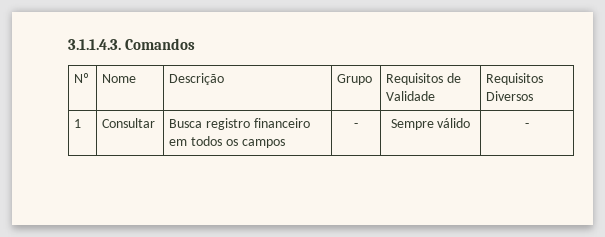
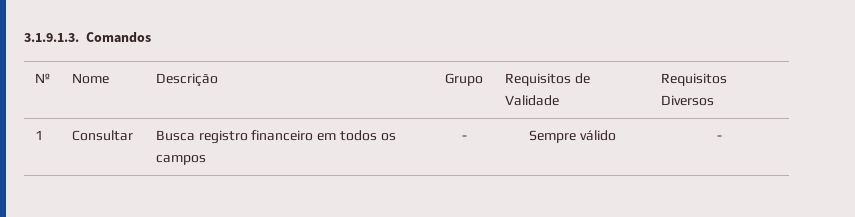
[68,39,121,50] 3.1.1.4.3. -> [24,33,79,42] 3.1.9.1.3.

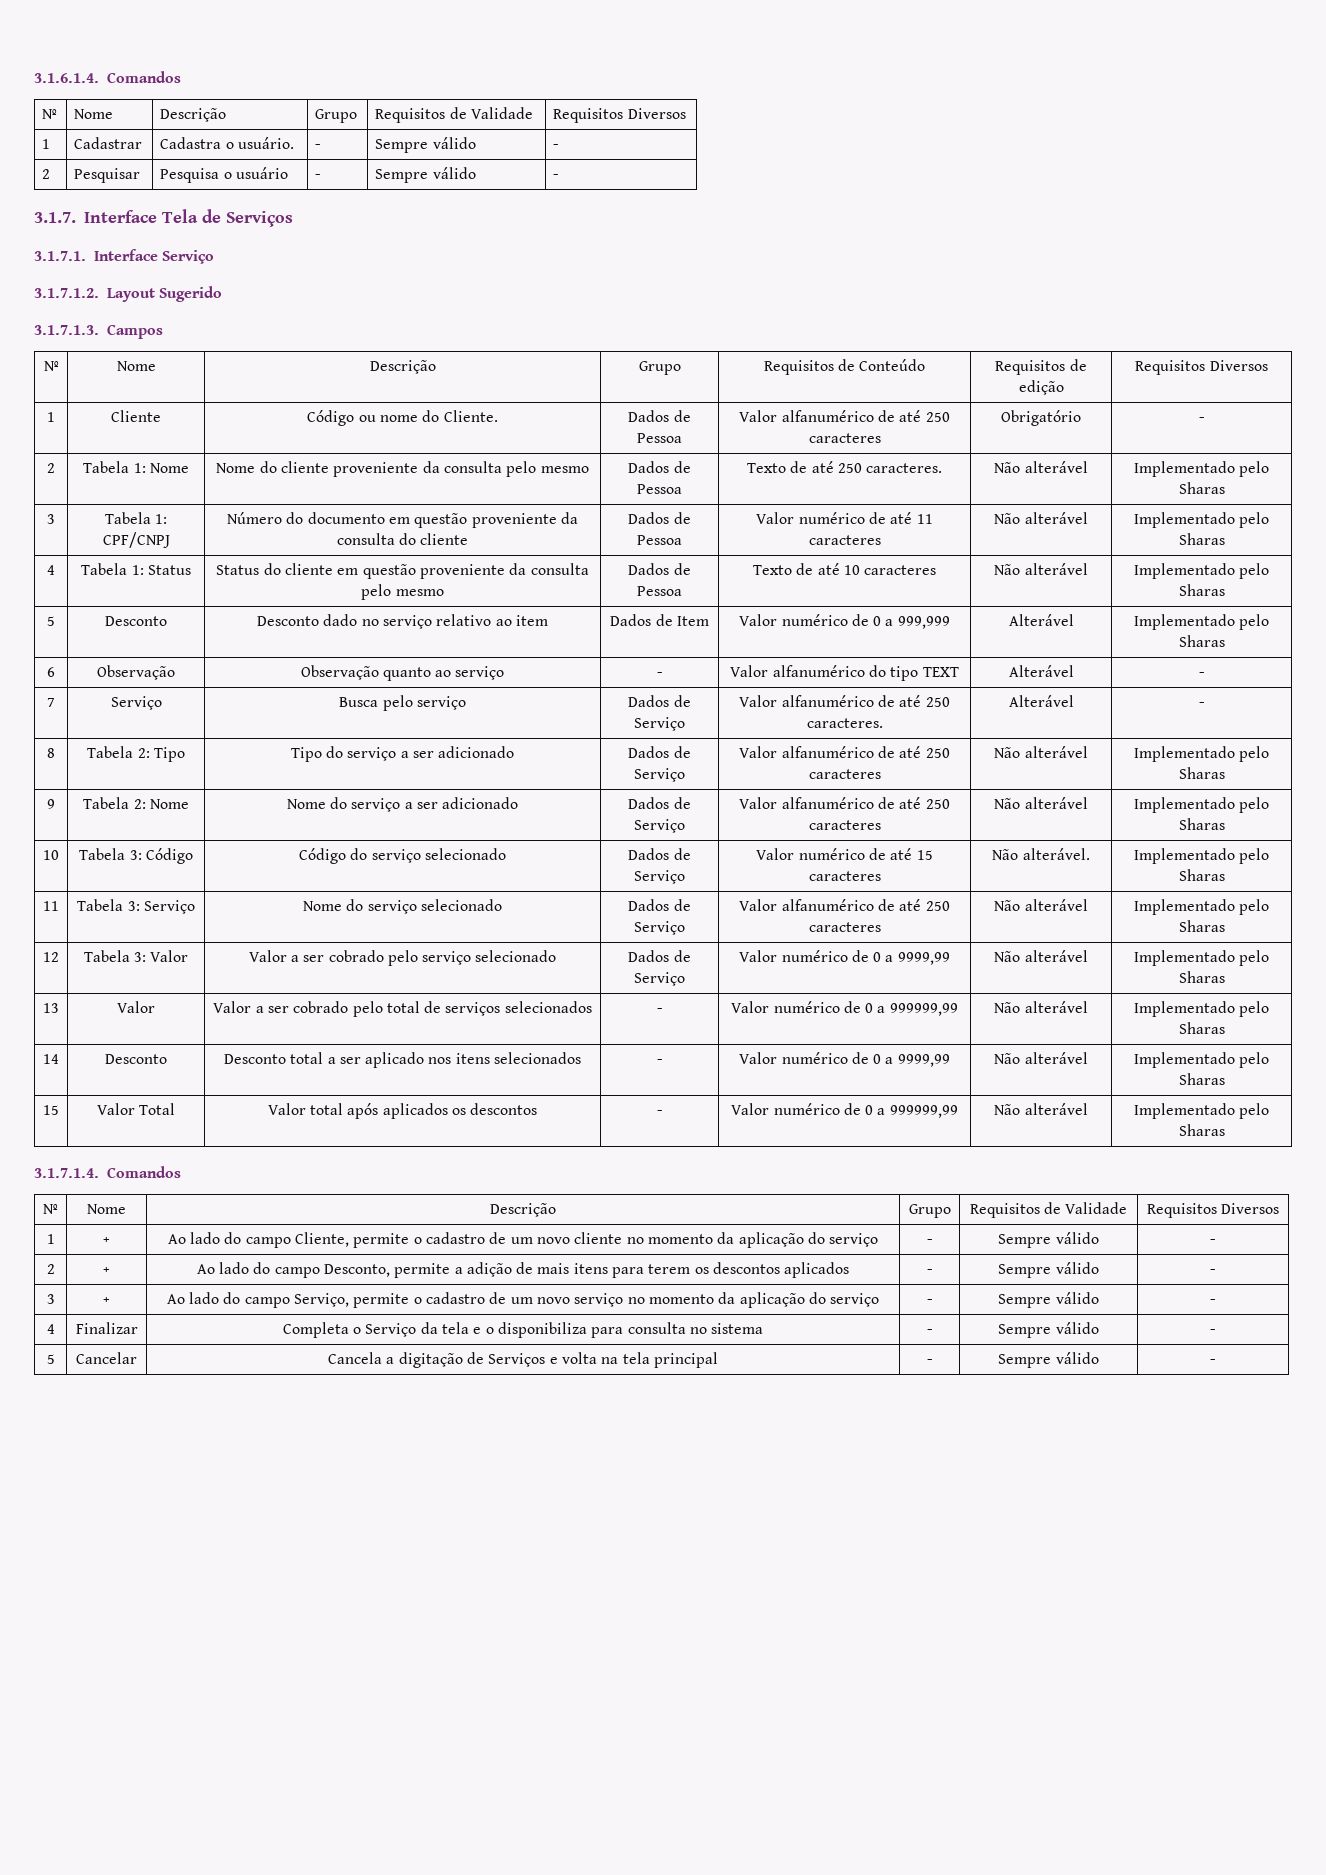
[24,33,79,42] 3.1.9.1.3. -> [34,73,99,83] 3.1.6.1.4.
[71,130,133,141] [155,130,396,144] [155,155,206,165] Consultar | Busca registro financeiro em todos os campos -> [74,137,143,149] [160,137,295,149] [315,144,322,149] [375,137,476,153] [553,144,560,149] [42,169,51,179] [74,168,141,183] [160,167,289,183] [315,174,322,179] [375,167,476,183] [553,174,560,179] [34,209,293,227] [34,249,215,264] [34,286,223,302] [34,324,163,339] [43,361,59,371] [116,361,156,371] [369,360,436,374] [638,361,681,375] [763,359,926,375] [995,359,1087,375] [1018,380,1064,395] [1135,360,1268,375] [47,412,55,422] [111,410,161,422] [307,410,498,426] [628,410,691,422] [637,433,682,443] [739,410,950,422] [808,433,881,443] [1001,410,1081,426] [1198,417,1205,422] [47,463,55,473] [83,461,189,473] [216,461,589,477] [628,461,691,473] [637,484,682,494] [746,461,943,473] [994,461,1088,473] [1133,461,1270,477] [1178,482,1225,494] [47,514,55,524] [104,512,168,524] [102,532,170,548] [227,512,578,528] [336,533,469,545] [628,512,691,524] [637,535,682,545] [756,512,933,524] [808,535,881,545] [994,512,1088,524] [1133,512,1270,528] [1178,533,1225,545] [47,565,55,575] [81,563,191,575] [216,563,589,579] [361,584,444,600] [628,563,691,575] [637,586,682,596] [752,563,937,575] [994,563,1088,575] [1133,563,1270,579] [1178,584,1225,596] [47,616,55,626] [105,616,167,626] [257,614,548,629] [610,614,709,626] [739,614,950,629] [1008,614,1074,626] [1133,614,1270,630] [1178,635,1225,647] [47,667,55,677] [97,665,175,680] [300,665,505,681] [656,672,663,677] [730,665,959,681] [1008,665,1074,677] [1198,672,1205,677] [47,698,55,707] [110,696,162,710] [339,695,466,711] [628,695,691,707] [634,717,685,731] [739,695,950,707] [806,718,883,728] [1008,695,1074,707] [1198,702,1205,707] [47,748,55,758] [87,746,185,762] [290,746,515,762] [628,746,691,758] [634,768,685,782] [739,746,950,758] [808,769,881,779] [994,746,1088,758] [1133,746,1270,762] [1178,767,1225,779] [47,799,55,809] [83,797,189,809] [286,797,519,812] [628,797,691,809] [634,819,685,833] [739,797,950,809] [808,820,881,830] [994,797,1088,809] [1133,797,1270,813] [1178,818,1225,830] [43,850,59,860] [79,848,193,864] [299,848,506,864] [628,848,691,860] [634,870,685,884] [756,848,933,860] [808,871,881,881] [992,848,1090,860] [1133,848,1270,864] [1178,869,1225,881] [43,901,59,911] [77,899,195,914] [303,899,502,914] [628,899,691,911] [634,921,685,935] [739,899,950,911] [808,922,881,932] [994,899,1088,911] [1133,899,1270,915] [1178,920,1225,932] [43,952,59,962] [83,950,189,962] [248,950,557,966] [628,950,691,962] [634,972,685,986] [739,950,950,965] [994,950,1088,962] [1133,950,1270,966] [1178,971,1225,983] [43,1003,59,1013] [117,1001,155,1013] [213,1001,592,1017] [656,1008,663,1013] [731,1001,958,1016] [994,1001,1088,1013] [1133,1001,1270,1017] [1178,1022,1225,1034] [43,1054,59,1064] [105,1054,167,1064] [223,1052,582,1068] [656,1059,663,1064] [739,1052,950,1067] [994,1052,1088,1064] [1133,1052,1270,1068] [1178,1073,1225,1085] [43,1105,59,1115] [96,1103,176,1115] [267,1103,538,1119] [656,1110,663,1115] [731,1103,958,1118] [994,1103,1088,1115] [1133,1103,1270,1119] [1178,1124,1225,1136] [34,1166,181,1178] [43,1204,58,1214] [87,1204,126,1214] [490,1203,556,1217] [908,1204,951,1218] [969,1202,1128,1218] [1146,1203,1280,1218] [46,1234,55,1244] [103,1237,110,1244] [167,1232,879,1248] [926,1239,933,1244] [998,1232,1099,1248] [1210,1239,1216,1244] [46,1264,55,1274] [103,1267,110,1274] [196,1262,850,1278] [926,1269,933,1274] [998,1262,1099,1278] [1210,1269,1216,1274] [46,1294,55,1304] [103,1297,110,1304] [166,1292,880,1308] [926,1299,933,1304] [998,1292,1099,1308] [1210,1299,1216,1304] [46,1324,55,1334] [75,1322,138,1334] [282,1322,764,1338] [926,1329,933,1334] [998,1322,1099,1338] [1210,1329,1216,1334] [46,1354,55,1364] [76,1352,137,1364] [328,1352,718,1368] Cadastrar | Cadastra o usuário. | - | Sempre válido | - // 2 | Pesquisar | Pesquisa o usuário | - | Sempre válido | - // 3.1.7. Interface Tela de Serviços // 3.1.7.1. Interface Serviço // 3.1.7.1.2. Layout Sugerido // 3.1.7.1.3. Campos // Nº | Nome | Descrição | Grupo | Requisitos de Conteúdo | Requisitos de edição | Requisitos Diversos // 1 | Cliente | Código ou nome do Cliente. | Dados de Pessoa | Valor alfanumérico de até 250 caracteres | Obrigatório | - // 2 | Tabela 1: Nome | Nome do cliente proveniente da consulta pelo mesmo | Dados de Pessoa | Texto de até 250 caracteres. | Não alterável | Implementado pelo Sharas // 3 | Tabela 1: CPF/CNPJ | Número do documento em questão proveniente da consulta do cliente | Dados de Pessoa | Valor numérico de até 11 caracteres | Não alterável | Implementado pelo Sharas // 4 | Tabela 1: Status | Status do cliente em questão proveniente da consulta pelo mesmo | Dados de Pessoa | Texto de até 10 caracteres | Não alterável | Implementado pelo Sharas // 5 | Desconto | Desconto dado no serviço relativo ao item | Dados de Item | Valor numérico de 0 a 999,999 | Alterável | Implementado pelo Sharas // 6 | Observação | Observação quanto ao serviço | - | Valor alfanumérico do tipo TEXT | Alterável | - // 7 | Serviço | Busca pelo serviço | Dados de Serviço | Valor alfanumérico de até 250 caracteres. | Alterável | - // 8 | Tabela 2: Tipo | Tipo do serviço a ser adicionado | Dados de Serviço | Valor alfanumérico de até 250 caracteres | Não alterável | Implementado pelo Sharas // 9 | Tabela 2: Nome | Nome do serviço a ser adicionado | Dados de Serviço | Valor alfanumérico de até 250 caracteres | Não alterável | Implementado pelo Sharas // 10 | Tabela 3: Código | Código do serviço selecionado | Dados de Serviço | Valor numérico de até 15 caracteres | Não alterável. | Implementado pelo Sharas // 11 | Tabela 3: Serviço | Nome do serviço selecionado | Dados de Serviço | Valor alfanumérico de até 250 caracteres | Não alterável | Implementado pelo Sharas // 12 | Tabela 3: Valor | Valor a ser cobrado pelo serviço selecionado | Dados de Serviço | Valor numérico de 0 a 9999,99 | Não alterável | Implementado pelo Sharas // 13 | Valor | Valor a ser cobrado pelo total de serviços selecionados | - | Valor numérico de 0 a 999999,99 | Não alterável | Implementado pelo Sharas // 14 | Desconto | Desconto total a ser aplicado nos itens selecionados | - | Valor numérico de 0 a 9999,99 | Não alterável | Implementado pelo Sharas // 15 | Valor Total | Valor total após aplicados os descontos | - | Valor numérico de 0 a 999999,99 | Não alterável | Implementado pelo Sharas // 3.1.7.1.4. Comandos // Nº | Nome | Descrição | Grupo | Requisitos de Validade | Requisitos Diversos // 1 | + | Ao lado do campo Cliente, permite o cadastro de um novo cliente no momento da aplicação do serviço | - | Sempre válido | - // 2 | + | Ao lado do campo Desconto, permite a adição de mais itens para terem os descontos aplicados | - | Sempre válido | - // 3 | + | Ao lado do campo Serviço, permite o cadastro de um novo serviço no momento da aplicação do serviço | - | Sempre válido | - // 4 | Finalizar | Completa o Serviço da tela e o disponibiliza para consulta no sistema | - | Sempre válido | - // 5 | Cancelar | Cancela a digitação de Serviços e volta na tela principal

